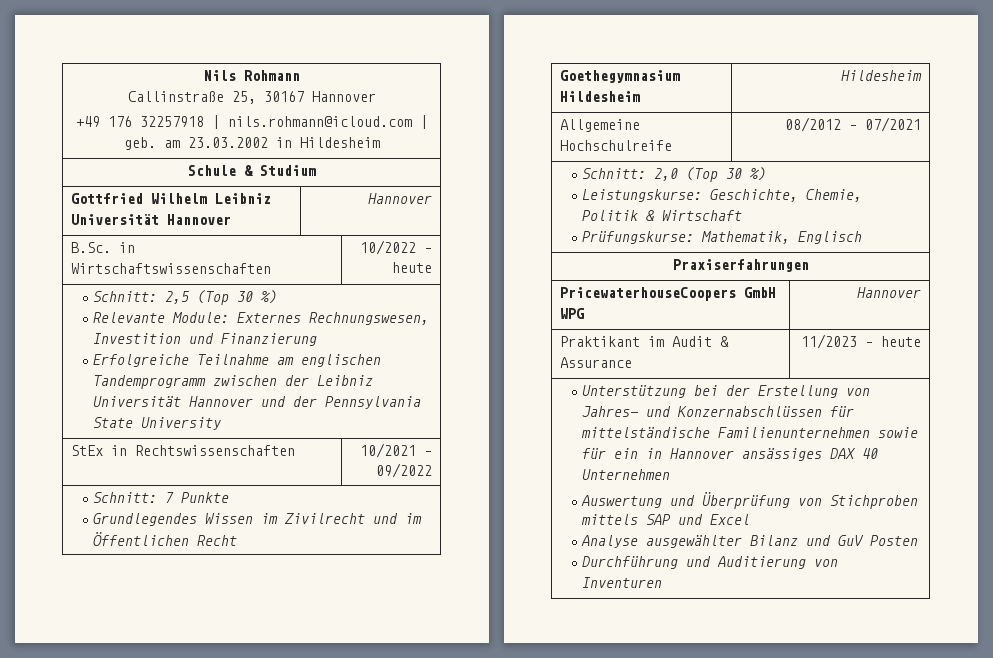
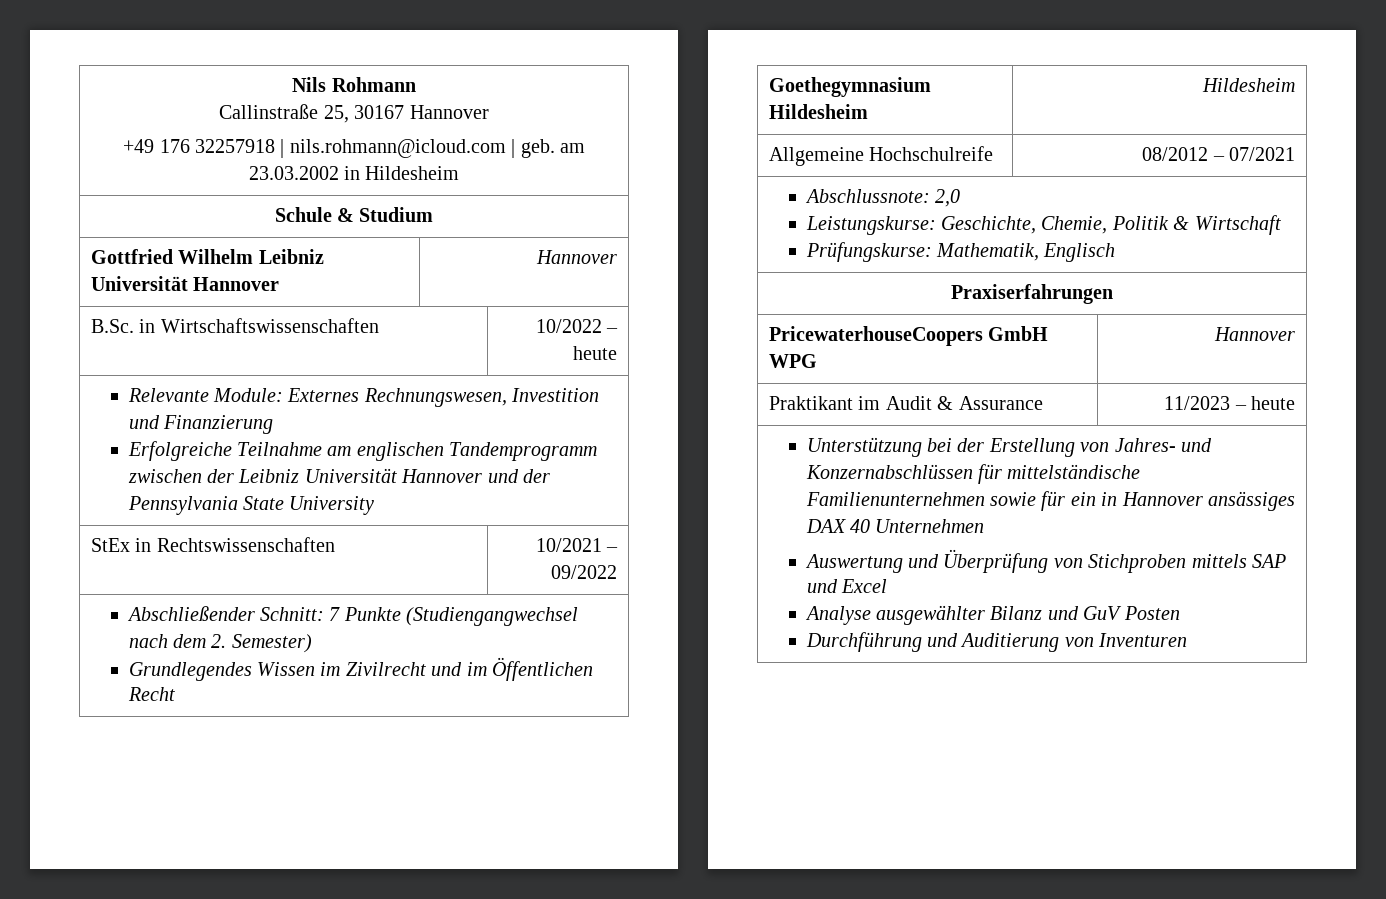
[93,290,278,305] Schnitt: 2,5 (Top 30 %) // -> (617, 353) none
(432, 470) none -> [126,606,255,621] Abschließender
(230, 497) none -> [406,607,579,626] [128,634,312,653] (Studiengangwechsel nach dem 2. Semester)
[582,168,647,179] Schnitt: -> [804,189,930,203] Abschlussnote:
[686,167,767,182] (Top 30 %) -> (960, 198) none

